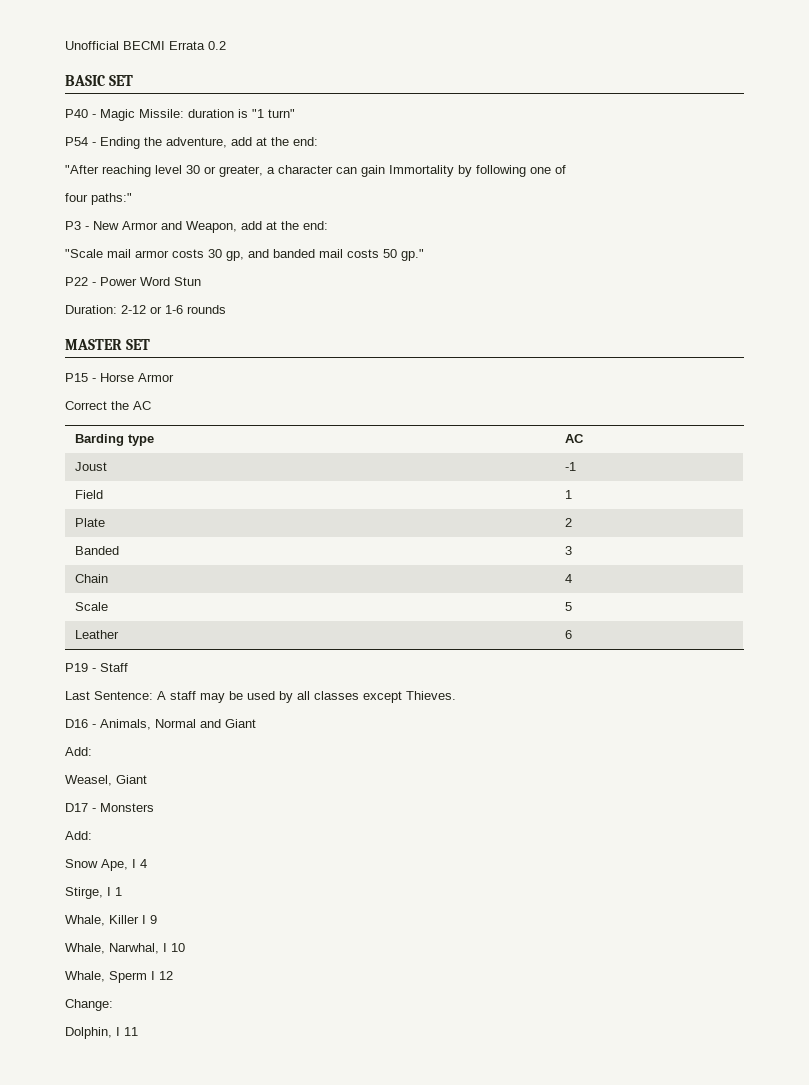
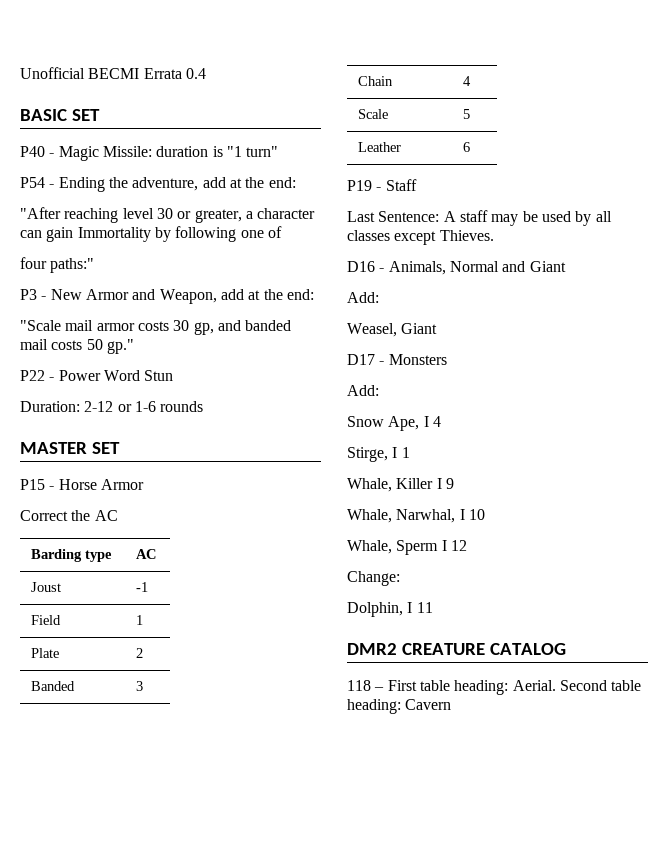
[208,41,226,50] 0.2 -> [185,68,206,79] 0.4
(138, 1031) none -> [347,643,566,655] [347,680,642,695] [347,699,452,714] // DMR2 CREATURE CATALOG // 118 – First table heading: Aerial. Second table heading: Cavern

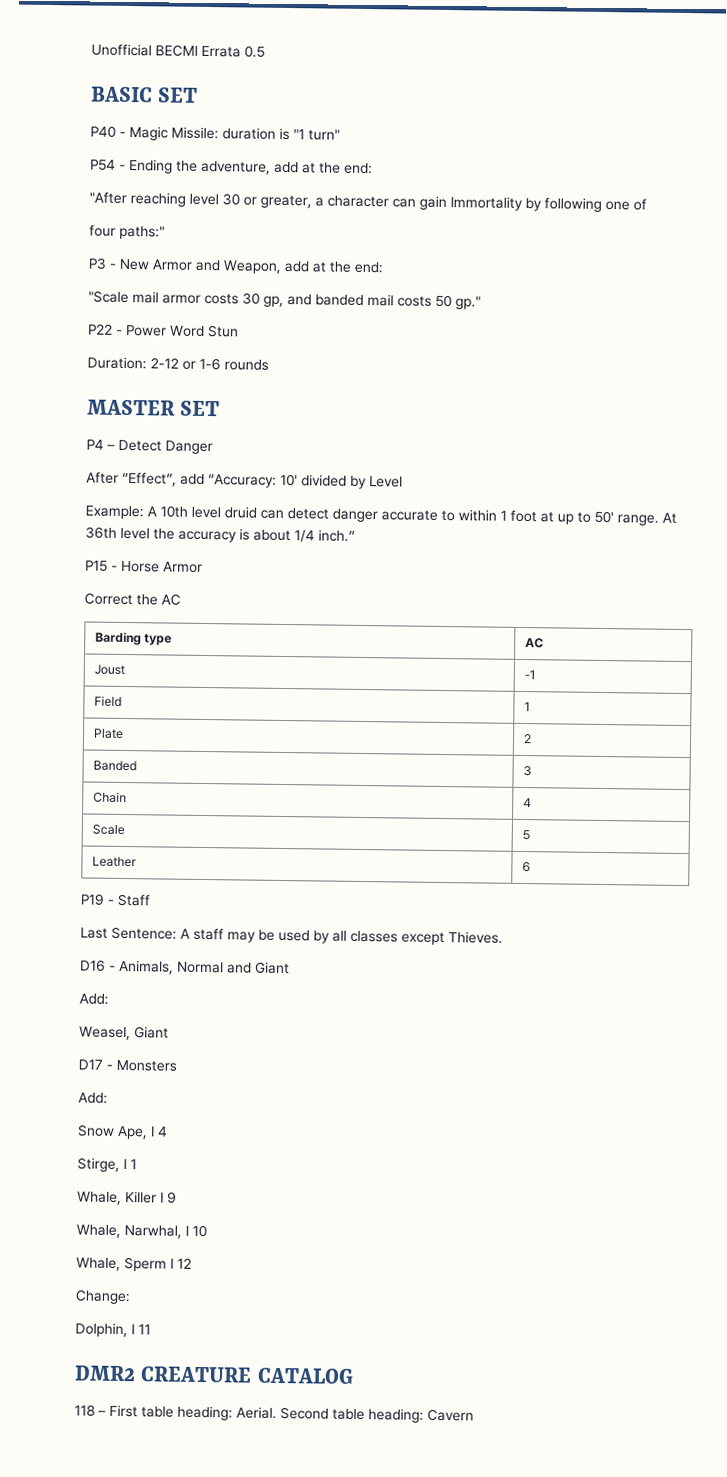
[185,68,206,79] 0.4 -> [244,45,265,58] 0.5
(120, 448) none -> [86,439,213,455] [86,471,403,490] [85,505,677,526] [85,526,355,543] // P4 – Detect Danger // After “Effect”, add “Accuracy: 10' divided by Level // Example: A 10th level druid can detect danger accurate to within 1 foot at up to 50' range. At 36th level the accuracy is about 1/4 inch.”

